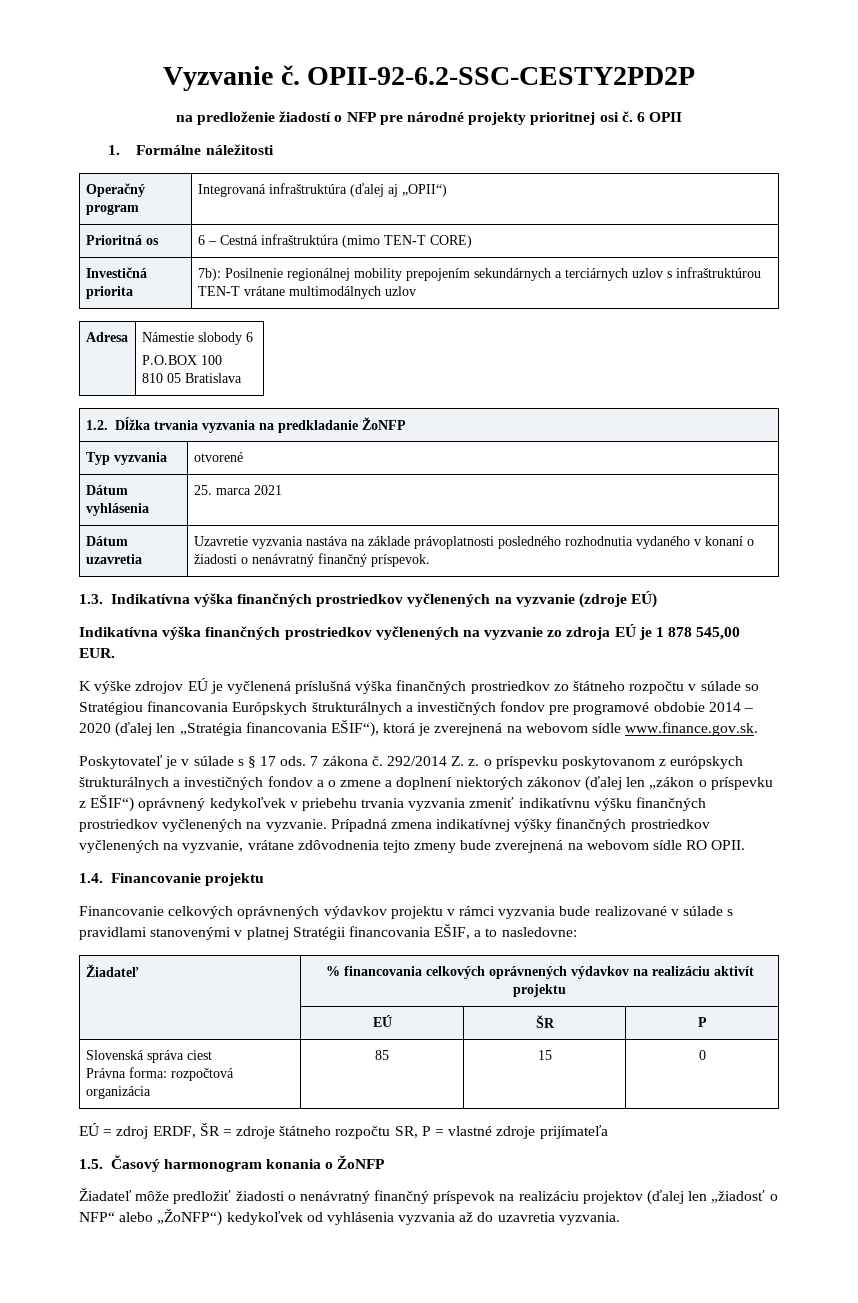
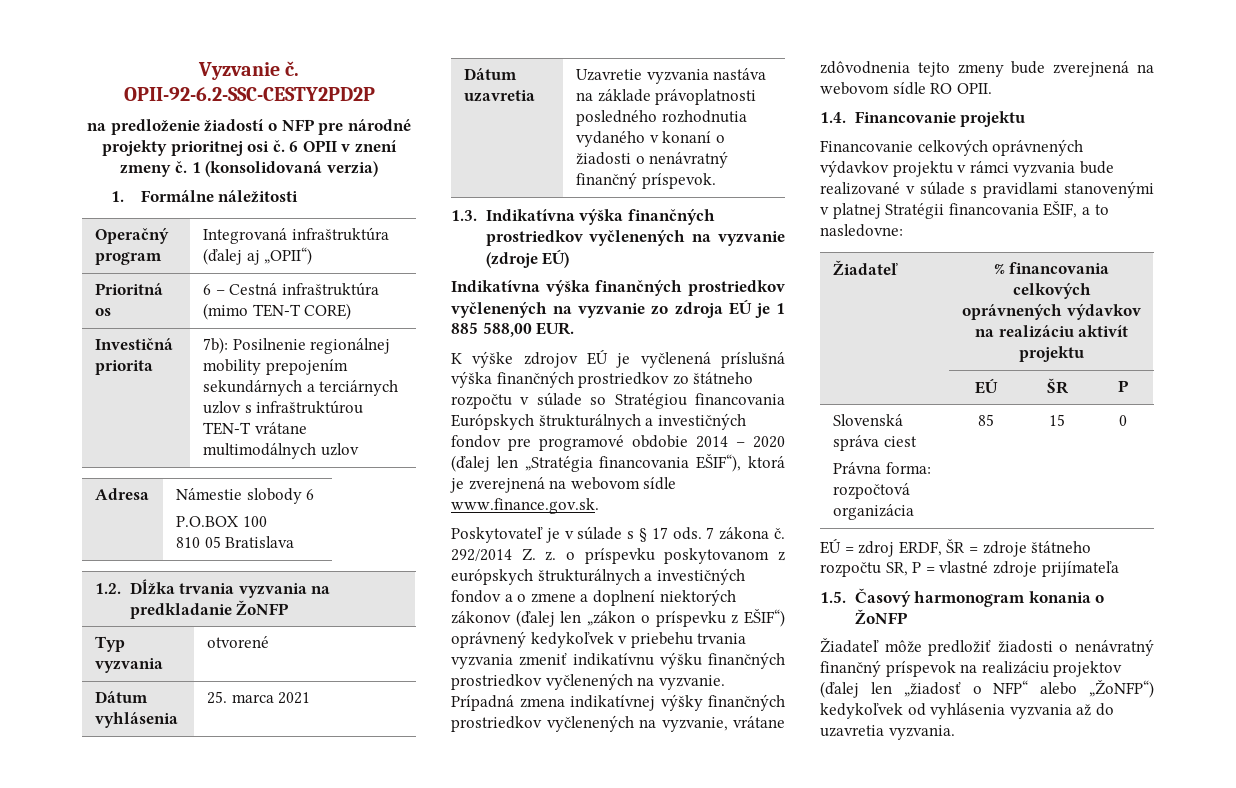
(683, 117) none -> [341,140,398,153] [120,161,378,177] v znení zmeny č. 1 (konsolidovaná verzia)
[668,627,741,640] 878 545,00 -> [451,322,532,337] 885 588,00

